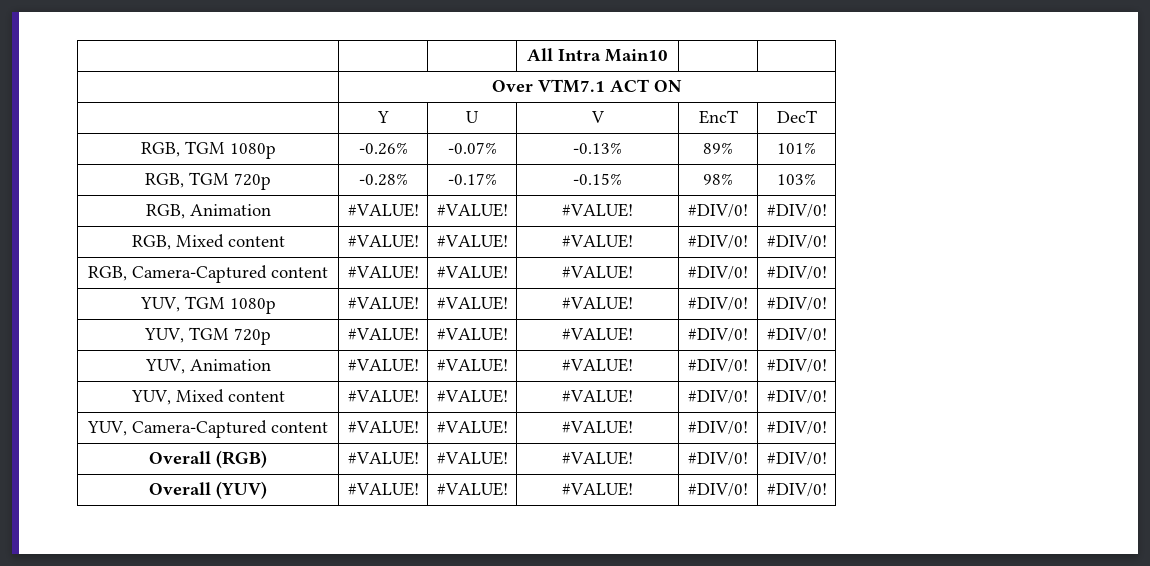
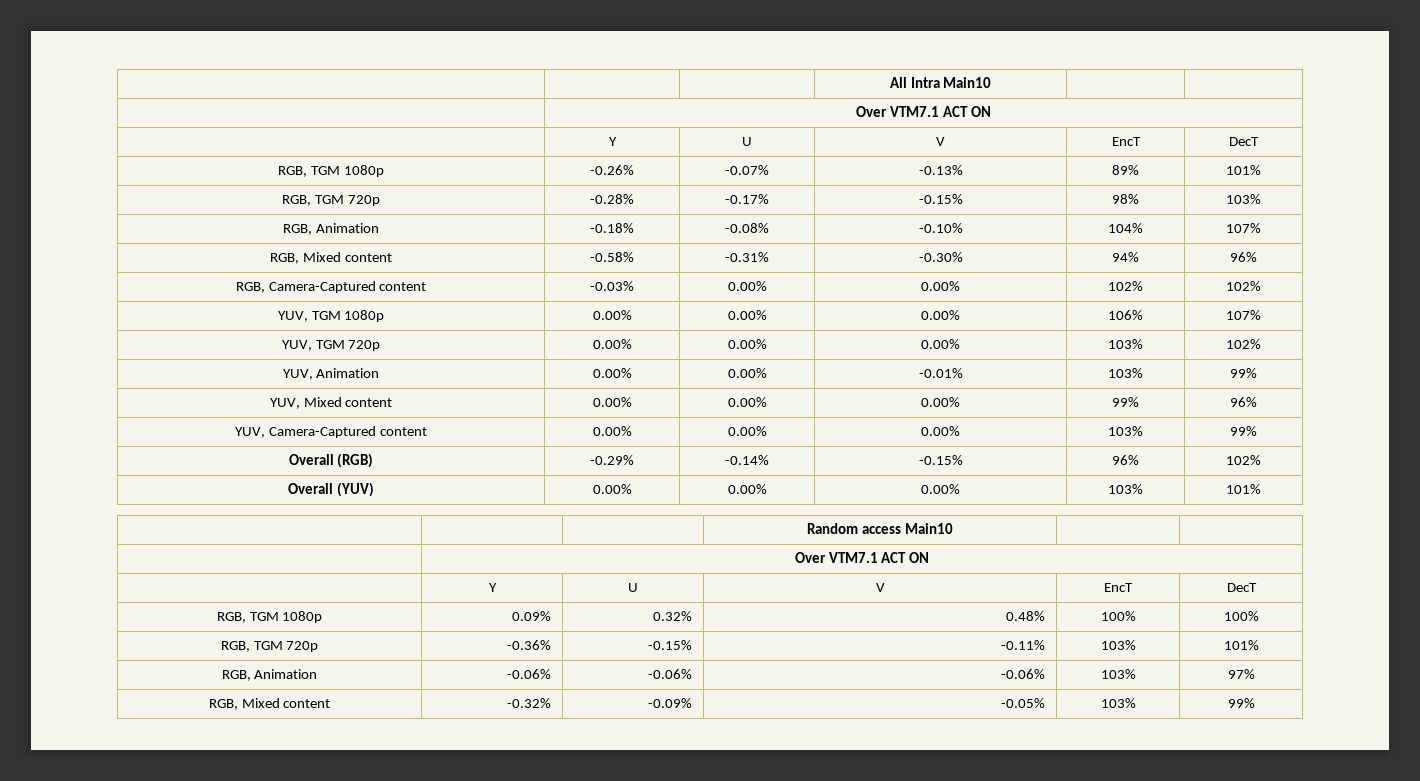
[347,203,419,217] [436,203,508,217] [562,203,633,217] [688,204,748,218] [766,204,827,218] [131,234,285,250] [347,234,419,248] [436,234,508,248] [562,234,633,248] [688,235,748,249] [766,235,827,249] [88,265,328,283] [347,265,419,279] [436,265,508,279] [562,265,633,279] [688,266,748,280] [766,266,827,280] [139,296,276,314] [347,296,419,310] [436,296,508,310] [562,296,633,310] [688,297,748,311] [766,297,827,311] [144,327,271,345] [347,327,419,341] [436,327,508,341] [562,327,633,341] [688,328,748,342] [766,328,827,342] [144,359,271,374] [347,358,419,372] [436,358,508,372] [562,358,633,372] [688,359,748,373] [766,359,827,373] [130,389,285,405] [347,389,419,403] [436,389,508,403] [562,389,633,403] [688,390,748,404] [766,390,827,404] [87,420,328,438] [347,420,419,434] [436,420,508,434] [562,420,633,434] [688,421,748,435] [766,421,827,435] [149,450,267,468] [347,451,419,465] [436,451,508,465] [562,451,633,465] [688,452,748,466] [766,452,827,466] [149,481,267,499] [347,482,419,496] [436,482,508,496] [562,482,633,496] [688,483,748,497] [766,483,827,497] #VALUE! | #VALUE! | #VALUE! | #DIV/0! | #DIV/0! // RGB, Mixed content | #VALUE! | #VALUE! | #VALUE! | #DIV/0! | #DIV/0! // RGB, Camera-Captured content | #VALUE! | #VALUE! | #VALUE! | #DIV/0! | #DIV/0! // YUV, TGM 1080p | #VALUE! | #VALUE! | #VALUE! | #DIV/0! | #DIV/0! // YUV, TGM 720p | #VALUE! | #VALUE! | #VALUE! | #DIV/0! | #DIV/0! // YUV, Animation | #VALUE! | #VALUE! | #VALUE! | #DIV/0! | #DIV/0! // YUV, Mixed content | #VALUE! | #VALUE! | #VALUE! | #DIV/0! | #DIV/0! // YUV, Camera-Captured content | #VALUE! | #VALUE! | #VALUE! | #DIV/0! | #DIV/0! // Overall (RGB) | #VALUE! | #VALUE! | #VALUE! | #DIV/0! | #DIV/0! // Overall (YUV) | #VALUE! | #VALUE! | #VALUE! | #DIV/0! | #DIV/0! -> [590,223,634,233] [725,223,769,233] [918,223,963,233] [1108,223,1143,233] [1226,223,1261,233] [270,252,392,264] [590,252,634,262] [725,252,769,262] [918,252,963,262] [1112,252,1139,262] [1230,252,1257,262] [235,281,427,293] [590,281,634,291] [727,281,767,291] [921,281,960,291] [1108,281,1143,291] [1226,281,1261,291] [277,310,385,322] [592,310,632,320] [727,310,767,320] [921,310,960,320] [1108,310,1143,320] [1226,310,1261,320] [281,340,381,351] [592,339,632,349] [727,339,767,349] [921,339,960,349] [1108,339,1143,349] [1226,339,1261,349] [282,368,380,380] [592,368,632,378] [727,368,767,378] [918,368,963,378] [1108,368,1143,378] [1230,368,1257,378] [269,397,393,409] [592,397,632,407] [727,397,767,407] [921,397,960,407] [1112,397,1139,407] [1230,397,1257,407] [235,426,427,438] [592,426,632,436] [727,426,767,436] [921,426,960,436] [1108,426,1143,436] [1230,426,1257,436] [288,453,374,468] [590,455,634,465] [725,455,769,465] [918,455,963,465] [1112,455,1139,465] [1226,455,1261,465] [288,482,374,497] [592,484,632,494] [727,484,767,494] [921,484,960,494] [1108,484,1143,494] [1226,484,1261,494] [807,523,953,534] [794,552,930,563] [488,583,497,592] [628,583,638,592] [875,583,885,592] [1104,583,1133,592] [1226,583,1257,592] [216,611,323,623] [511,611,551,621] [652,611,692,621] [1005,611,1045,621] [1100,611,1136,621] [1223,611,1259,621] [220,641,319,652] [506,640,551,650] [647,640,692,650] [1000,640,1045,650] [1100,640,1136,650] [1223,640,1259,650] [221,669,318,681] [506,669,551,679] [647,669,692,679] [1000,669,1045,679] [1100,669,1136,679] [1227,669,1255,679] [208,698,331,710] [506,698,551,708] [647,698,692,708] [1000,698,1045,708] [1100,698,1136,708] [1227,698,1255,708] -0.18% | -0.08% | -0.10% | 104% | 107% // RGB, Mixed content | -0.58% | -0.31% | -0.30% | 94% | 96% // RGB, Camera-Captured content | -0.03% | 0.00% | 0.00% | 102% | 102% // YUV, TGM 1080p | 0.00% | 0.00% | 0.00% | 106% | 107% // YUV, TGM 720p | 0.00% | 0.00% | 0.00% | 103% | 102% // YUV, Animation | 0.00% | 0.00% | -0.01% | 103% | 99% // YUV, Mixed content | 0.00% | 0.00% | 0.00% | 99% | 96% // YUV, Camera-Captured content | 0.00% | 0.00% | 0.00% | 103% | 99% // Overall (RGB) | -0.29% | -0.14% | -0.15% | 96% | 102% // Overall (YUV) | 0.00% | 0.00% | 0.00% | 103% | 101% // | | | Random access Main10 | | // | Over VTM7.1 ACT ON // | Y | U | V | EncT | DecT // RGB, TGM 1080p | 0.09% | 0.32% | 0.48% | 100% | 100% // RGB, TGM 720p | -0.36% | -0.15% | -0.11% | 103% | 101% // RGB, Animation | -0.06% | -0.06% | -0.06% | 103% | 97% // RGB, Mixed content | -0.32% | -0.09% | -0.05% | 103% | 99%

